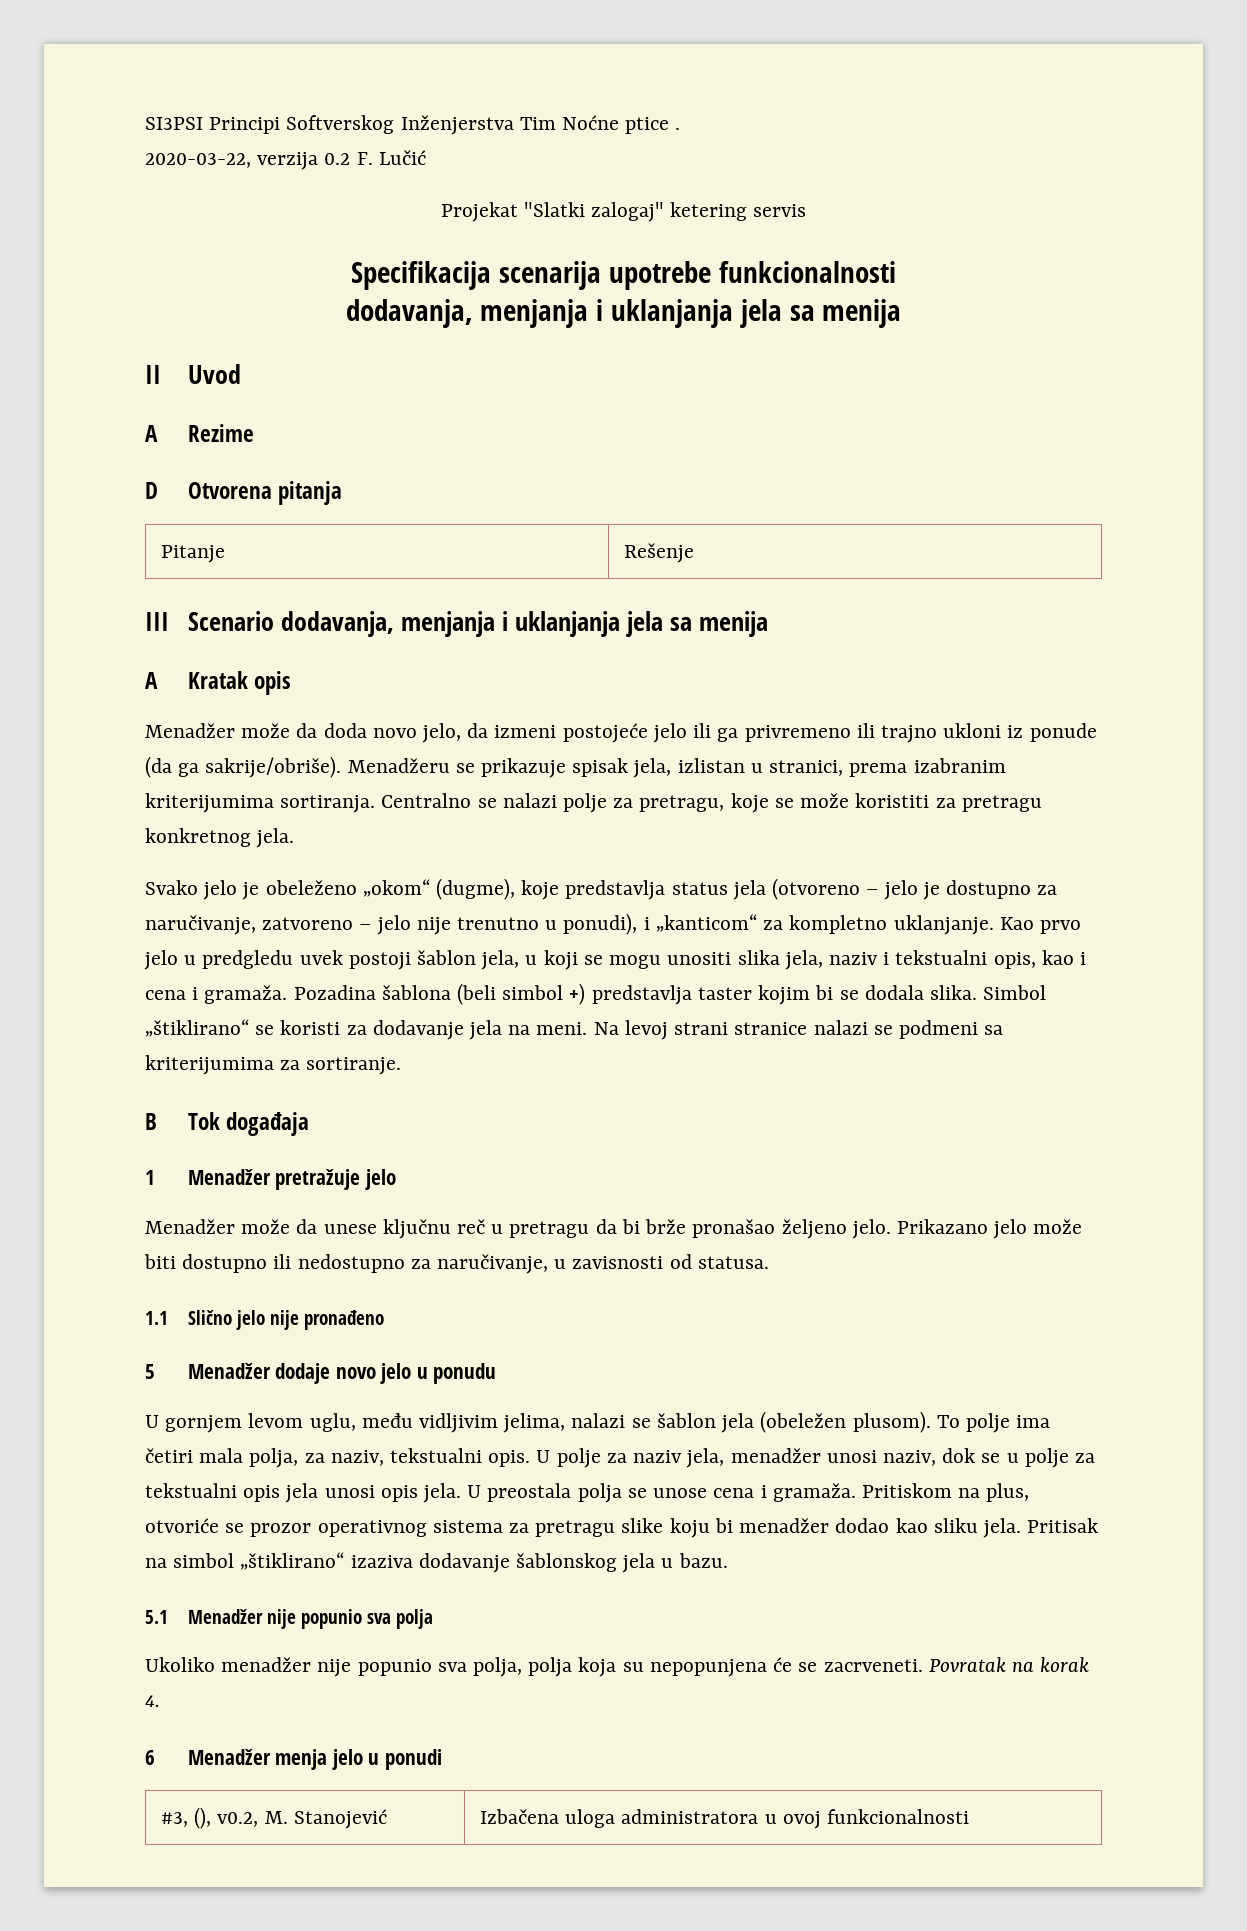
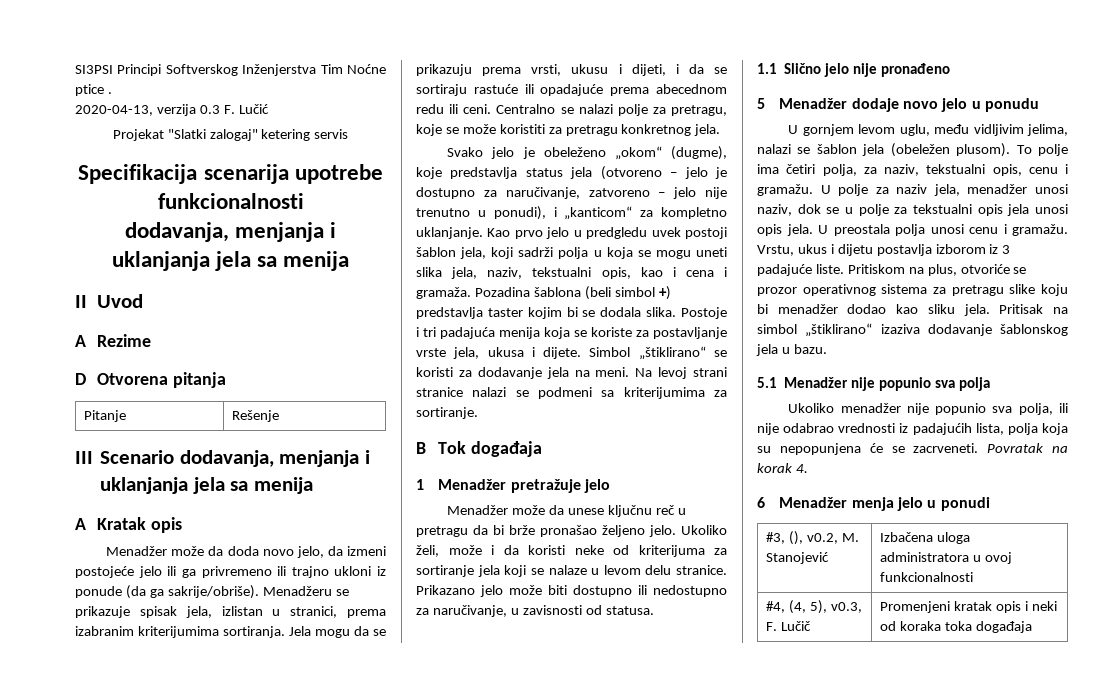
[145,152,351,170] 2020-03-22, verzija 0.2 -> [75,104,220,116] 2020-04-13, verzija 0.3
(376, 804) none -> [289,626,386,638] [416,64,727,76] [416,84,727,96] [416,104,492,114] Jela mogu da se prikazuju prema vrsti, ukusu i dijeti, i da se sortiraju rastuće ili opadajuće prema abecednom redu ili ceni.
[525,950,578,970] u koji -> [491,247,633,259] koji sadrži polja u koja
[667,952,732,965] unositi -> [696,247,727,257] uneti
[828,952,890,965] naziv i -> [487,267,523,279] naziv,
(977, 992) none -> [681,307,727,319] [416,327,727,339] [416,347,582,359] Postoje i tri padajuća menija koja se koriste za postavljanje vrste jela, ukusa i dijete.
(891, 1229) none -> [681,525,727,535] [416,545,727,557] [416,565,727,577] Ukoliko želi, može i da koristi neke od kriterijuma za sortiranje jela koji se nalaze u levom delu stranice.
[199,1448,244,1463] mala -> (816, 169) none
[488,1450,531,1467] opis. -> [992,164,1068,176] [757,184,813,196] opis, cenu i gramažu.
[627,1483,856,1502] se unose cena i gramaža. -> [930,224,1068,236] [757,244,1011,256] [757,264,844,276] unosi cenu i gramažu. Vrstu, ukus i dijetu postavlja izborom iz 3 padajuće liste.
(523, 1667) none -> [1059,403,1068,413] [757,423,1004,435] ili nije odabrao vrednosti iz padajućih lista,
(969, 1816) none -> [765,600,862,614] [765,621,811,631] [879,601,1057,613] [879,621,1032,633] // #4, (4, 5), v0.3, F. Lučič | Promenjeni kratak opis i neki od koraka toka događaja

